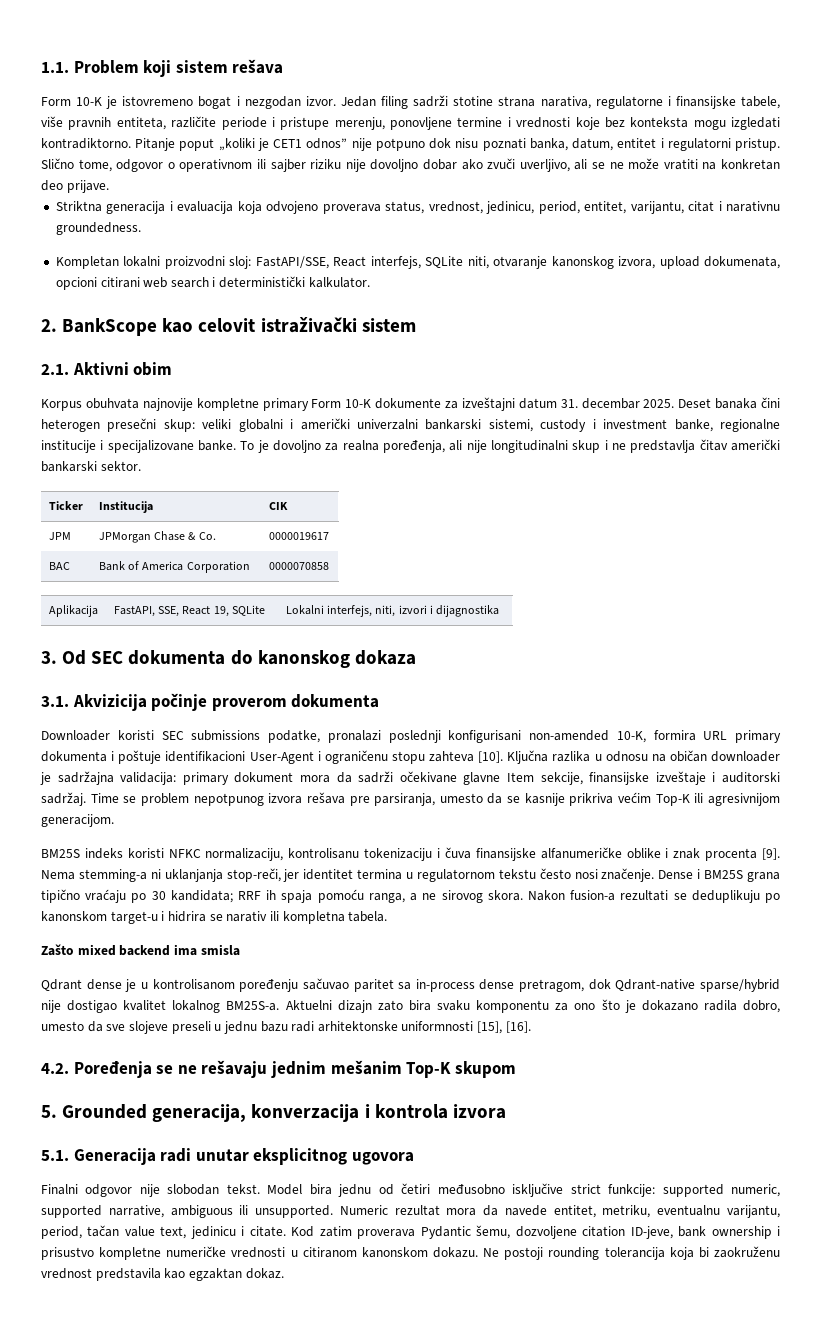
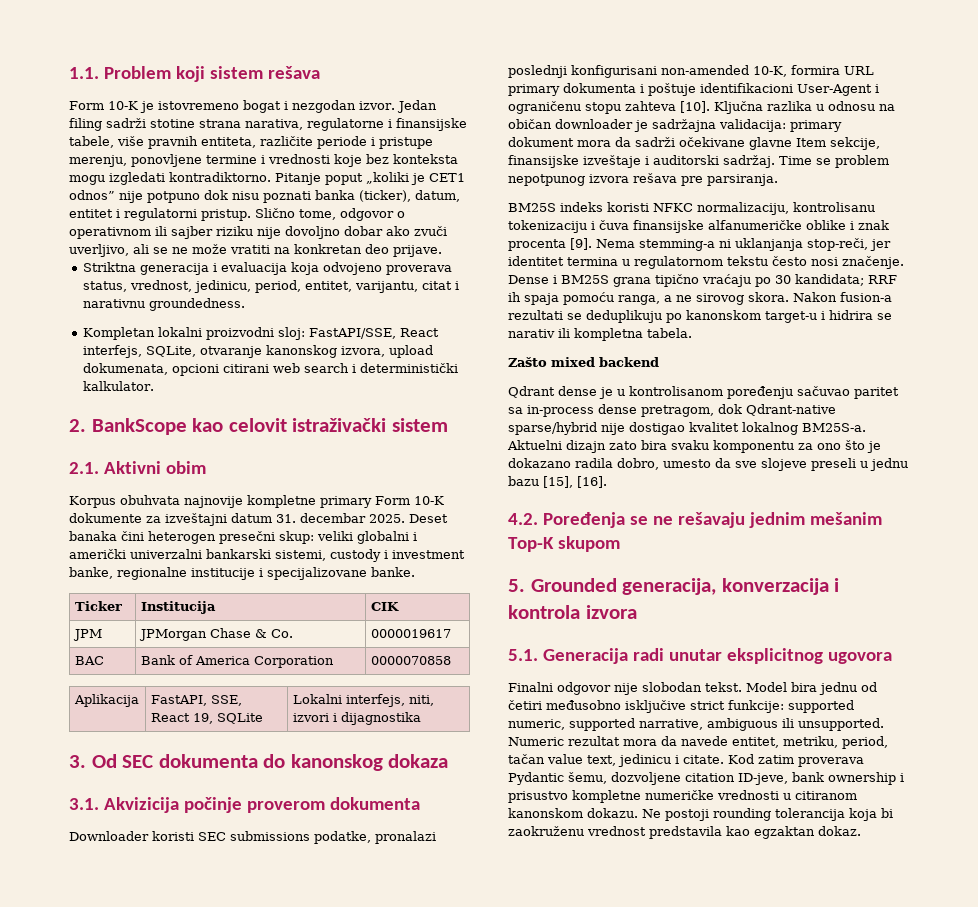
[529,138,568,151] banka, -> [315,190,411,202] banka (ticker),
[425,256,489,269] SQLite niti, -> [146,346,197,357] SQLite,
[240,439,781,453] [41,461,141,472] To je dovoljno za realna poređenja, ali nije longitudinalni skup i ne predstavlja čitav američki bankarski sektor. -> (415, 572) none
[374,792,780,806] [41,814,114,827] parsiranja, umesto da se kasnije prikriva većim Top-K ili agresivnijom generacijom. -> [707,174,778,186] parsiranja.
[173,944,240,956] ima smisla -> (659, 362) none
[291,1021,474,1032] radi arhitektonske uniformnosti -> (539, 481) none
[657,1205,780,1218] eventualnu varijantu, -> (838, 742) none

